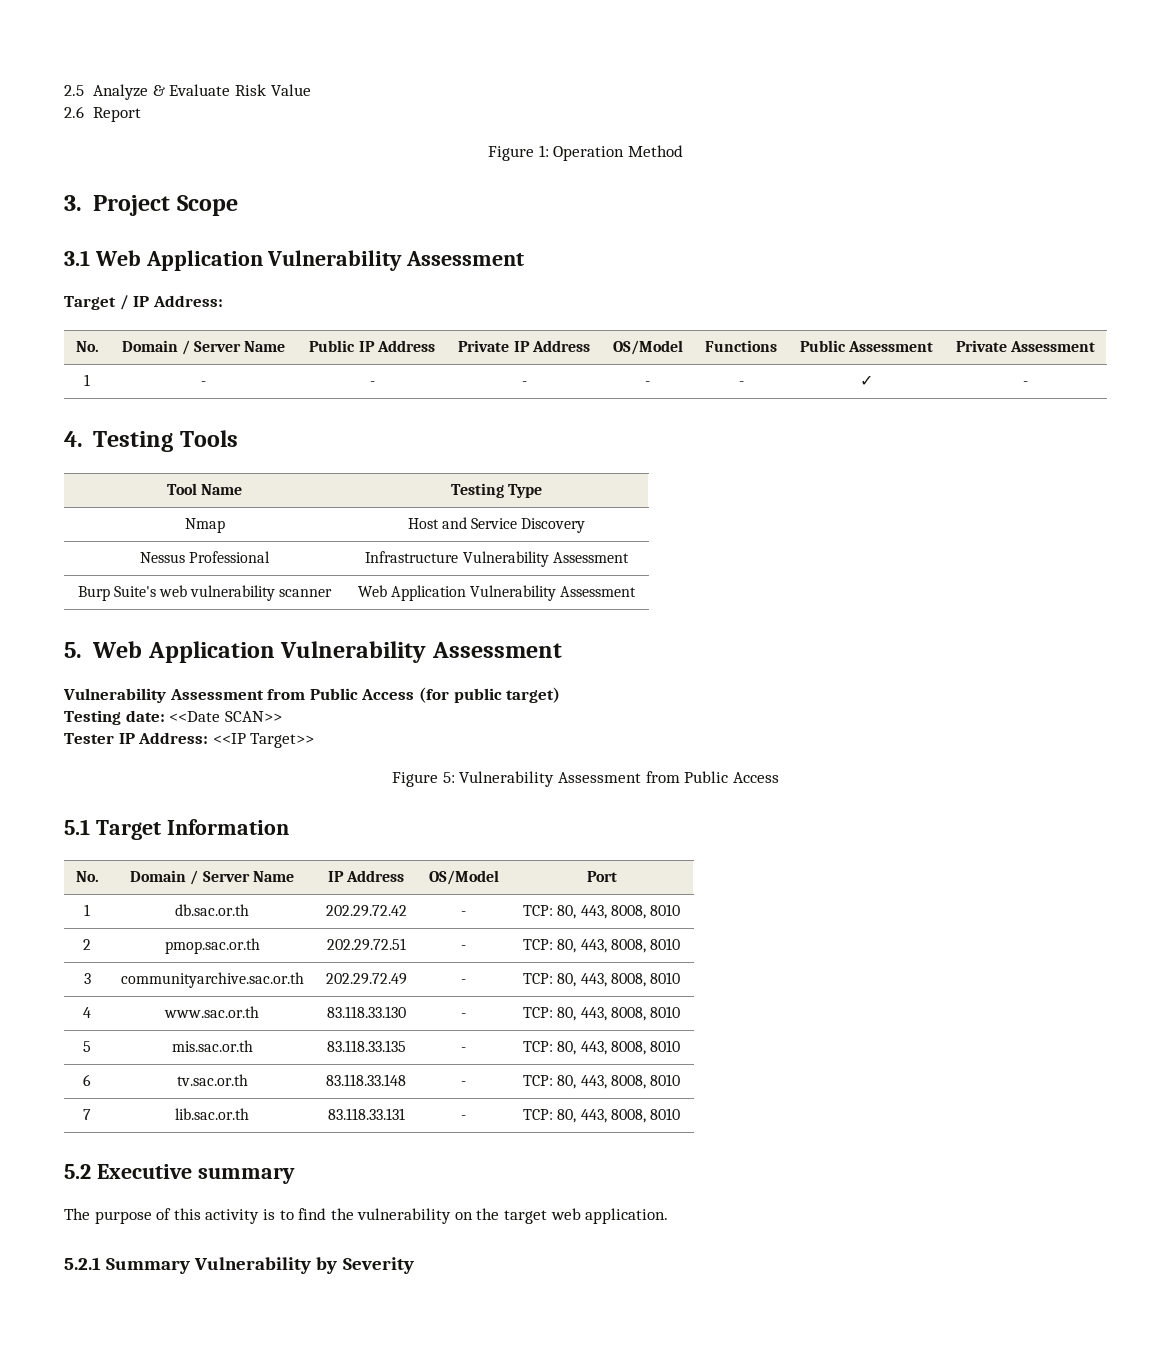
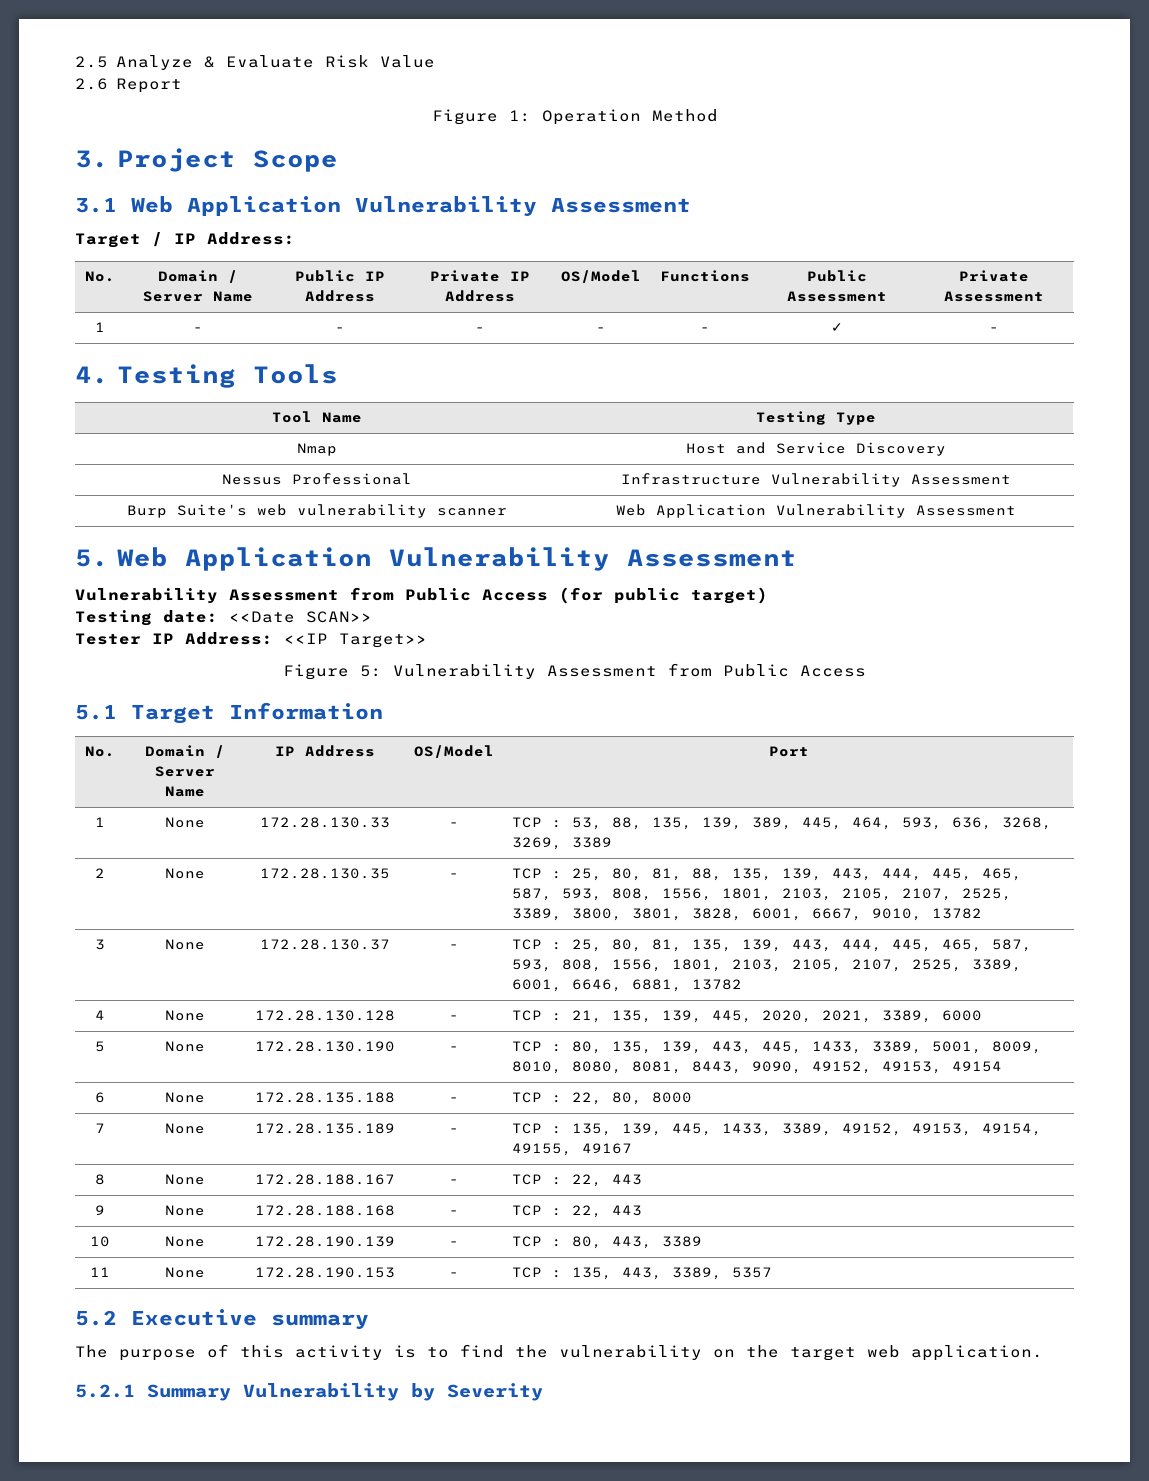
[175,904,249,916] [325,905,407,917] [461,911,467,916] [523,904,680,919] db.sac.or.th | 202.29.72.42 | - | TCP: 80, 443, 8008, 8010 -> [164,817,205,828] [259,817,390,828] [449,822,459,827] [512,817,1053,830] [512,837,613,850] None | 172.28.130.33 | - | TCP : 53, 88, 135, 139, 389, 445, 464, 593, 636, 3268, 3269, 3389
[164,938,260,954] [326,938,406,951] [461,945,467,950] [523,938,680,953] pmop.sac.or.th | 202.29.72.51 | - | TCP: 80, 443, 8008, 8010 -> [164,868,205,879] [259,868,390,879] [449,873,459,878] [512,868,1023,881] [512,888,1013,901] [512,908,983,921] None | 172.28.130.35 | - | TCP : 25, 80, 81, 88, 135, 139, 443, 444, 445, 465, 587, 593, 808, 1556, 1801, 2103, 2105, 2107, 2525, 3389, 3800, 3801, 3828, 6001, 6667, 9010, 13782
[120,972,304,988] [325,973,407,985] [461,979,467,984] [523,972,680,987] communityarchive.sac.or.th | 202.29.72.49 | - | TCP: 80, 443, 8008, 8010 -> [164,939,205,950] [259,939,390,950] [449,944,459,949] [512,939,1033,952] [512,959,1023,972] [512,979,743,992] None | 172.28.130.37 | - | TCP : 25, 80, 81, 135, 139, 443, 444, 445, 465, 587, 593, 808, 1556, 1801, 2103, 2105, 2107, 2525, 3389, 6001, 6646, 6881, 13782
[164,1006,259,1018] [326,1006,406,1018] [461,1013,467,1018] [523,1006,680,1021] www.sac.or.th | 83.118.33.130 | - | TCP: 80, 443, 8008, 8010 -> [164,1010,205,1021] [254,1010,395,1021] [449,1015,459,1020] [512,1010,983,1023] None | 172.28.130.128 | - | TCP : 21, 135, 139, 445, 2020, 2021, 3389, 6000
[171,1040,253,1052] [326,1040,406,1052] [461,1047,467,1052] [523,1040,680,1055] mis.sac.or.th | 83.118.33.135 | - | TCP: 80, 443, 8008, 8010 -> [164,1041,205,1052] [254,1041,395,1052] [449,1046,459,1051] [512,1041,1043,1054] [512,1061,1003,1074] None | 172.28.130.190 | - | TCP : 80, 135, 139, 443, 445, 1433, 3389, 5001, 8009, 8010, 8080, 8081, 8443, 9090, 49152, 49153, 49154
[176,1074,248,1086] [326,1074,406,1086] [461,1081,467,1086] [523,1074,680,1089] tv.sac.or.th | 83.118.33.148 | - | TCP: 80, 443, 8008, 8010 -> [164,1092,205,1103] [254,1092,395,1103] [449,1097,459,1102] [512,1092,693,1105] None | 172.28.135.188 | - | TCP : 22, 80, 8000
[175,1108,249,1120] [327,1108,405,1120] [461,1115,467,1120] [523,1108,680,1123] lib.sac.or.th | 83.118.33.131 | - | TCP: 80, 443, 8008, 8010 -> [164,1123,205,1134] [254,1123,395,1134] [449,1128,459,1133] [512,1123,1043,1136] [512,1143,633,1156] [95,1174,105,1185] [164,1174,205,1185] [254,1174,395,1185] [449,1179,459,1184] [512,1174,643,1187] [95,1205,105,1215] [164,1205,205,1216] [254,1205,395,1216] [449,1210,459,1215] [512,1205,643,1218] [90,1236,110,1247] [164,1236,205,1247] [254,1236,395,1247] [449,1241,459,1246] [512,1236,703,1249] [90,1267,110,1277] [164,1267,205,1278] [254,1267,395,1278] [449,1272,459,1277] [512,1267,773,1280] None | 172.28.135.189 | - | TCP : 135, 139, 445, 1433, 3389, 49152, 49153, 49154, 49155, 49167 // 8 | None | 172.28.188.167 | - | TCP : 22, 443 // 9 | None | 172.28.188.168 | - | TCP : 22, 443 // 10 | None | 172.28.190.139 | - | TCP : 80, 443, 3389 // 11 | None | 172.28.190.153 | - | TCP : 135, 443, 3389, 5357

